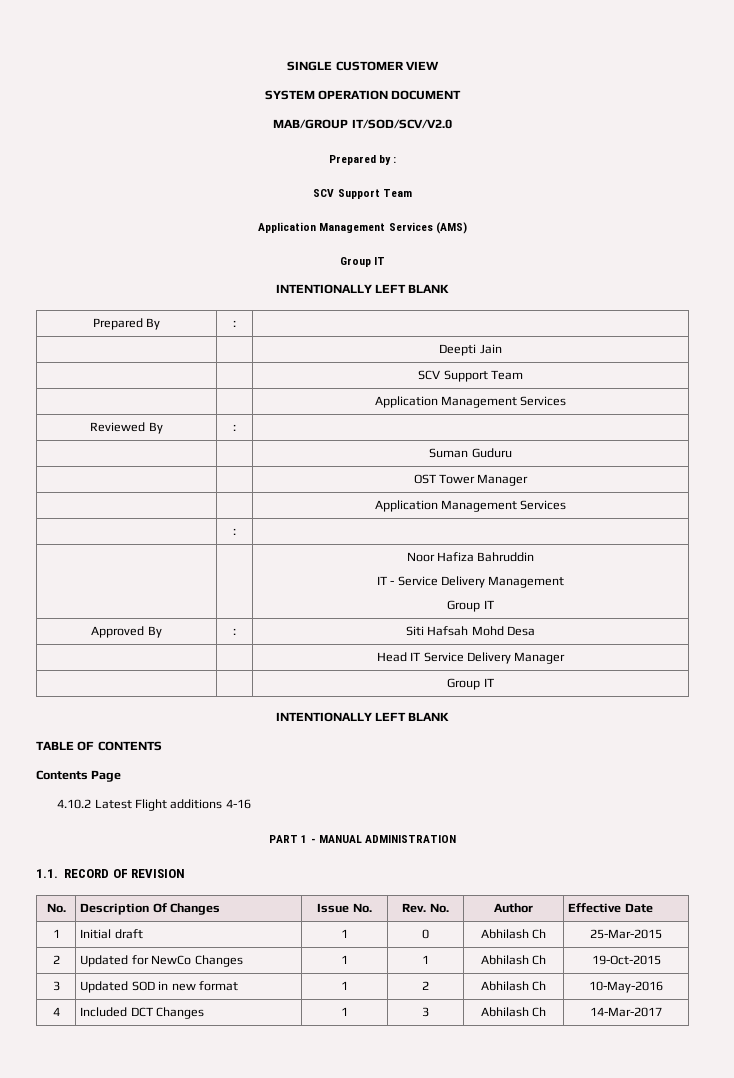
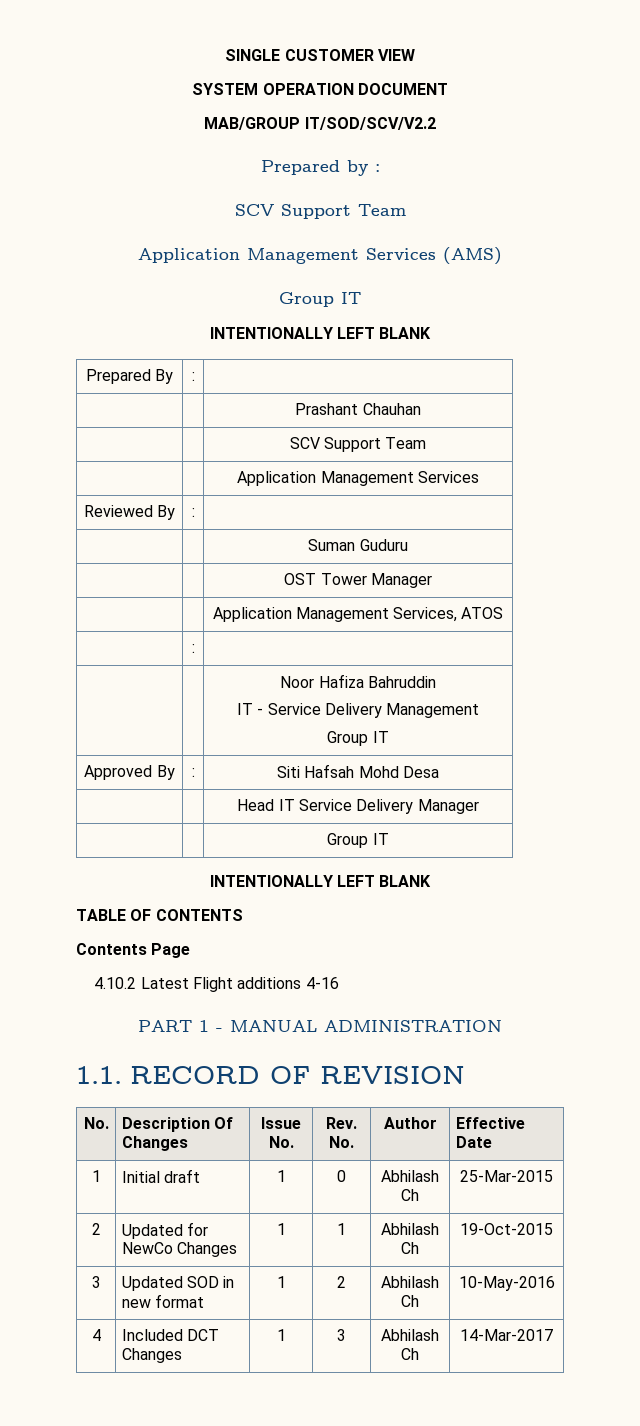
[351,119,452,129] IT/SOD/SCV/V2.0 -> [304,117,436,130] IT/SOD/SCV/V2.2
[439,344,502,356] Deepti Jain -> [295,403,421,415] Prashant Chauhan
[520,500,567,510] Services -> [393,607,504,622] Services, ATOS

